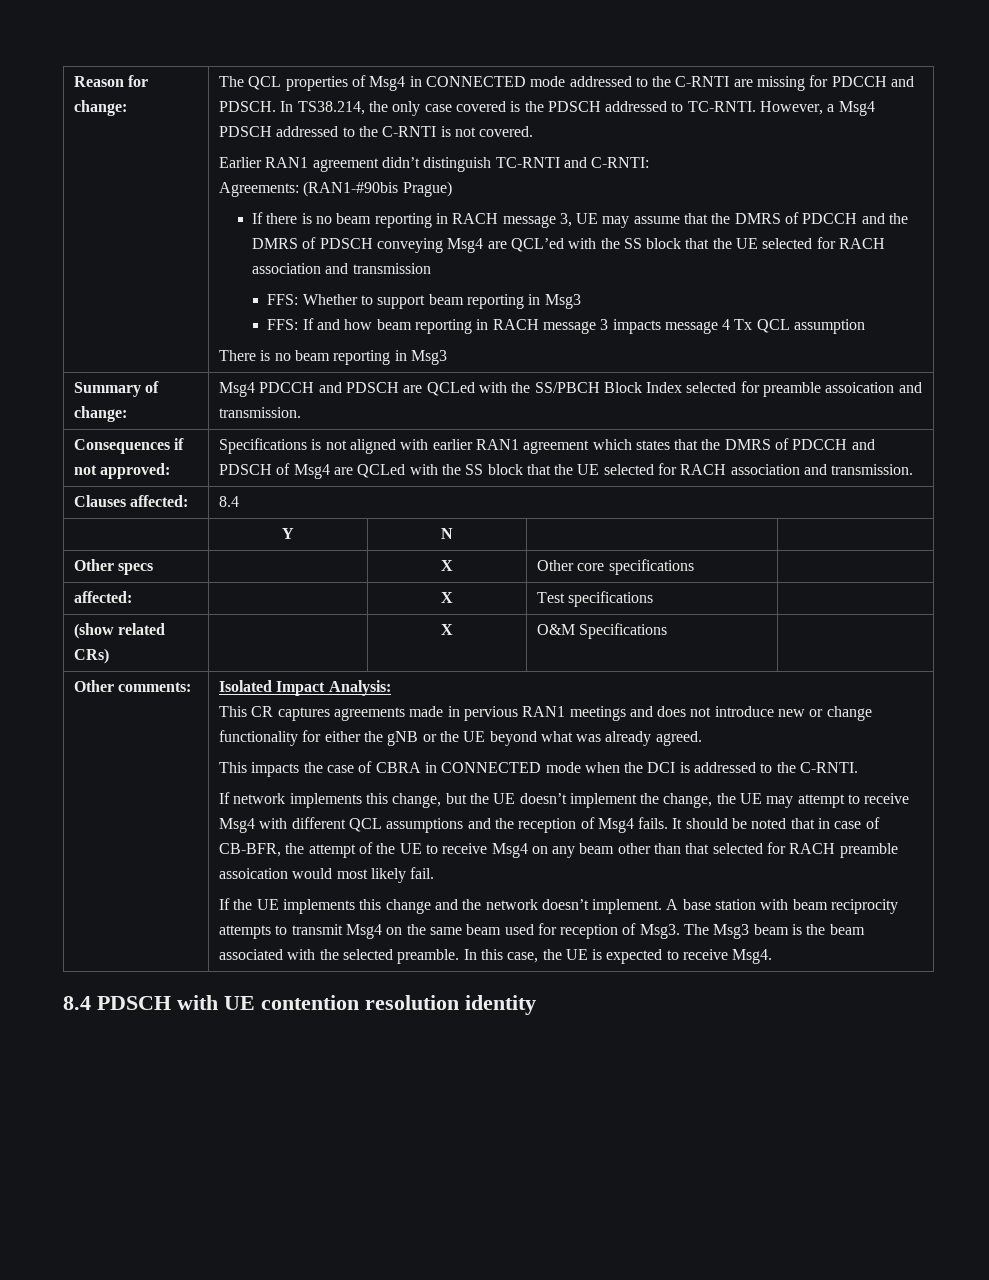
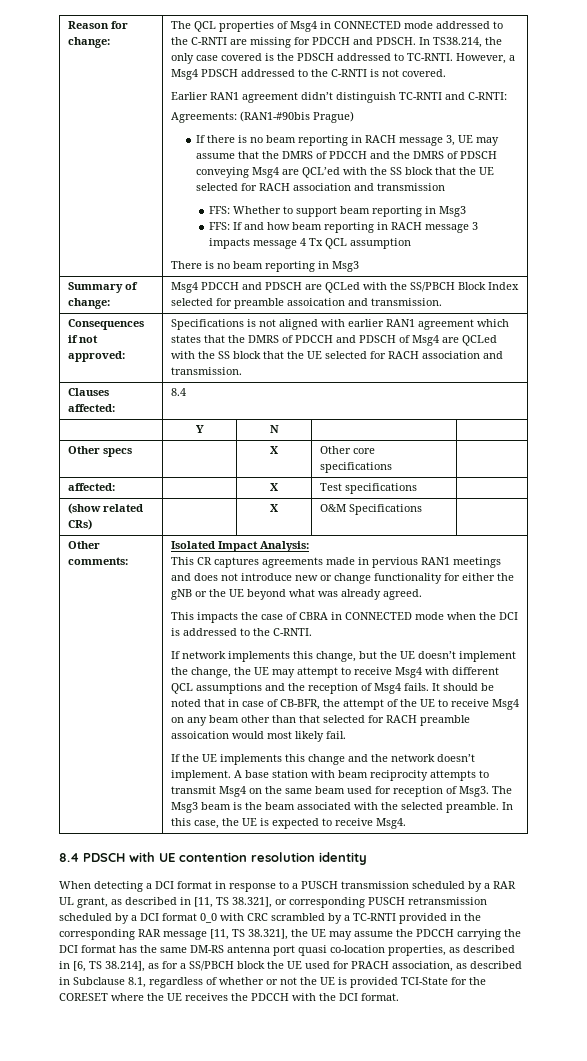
(536, 1005) none -> [59,881,516,892] [59,897,487,908] [59,913,481,924] [59,929,521,940] [59,945,515,956] [59,961,522,972] [59,977,486,988] [59,993,399,1001] // When detecting a DCI format in response to a PUSCH transmission scheduled by a RAR UL grant, as described in [11, TS 38.321], or corresponding PUSCH retransmission scheduled by a DCI format 0_0 with CRC scrambled by a TC-RNTI provided in the corresponding RAR message [11, TS 38.321], the UE may assume the PDCCH carrying the DCI format has the same DM-RS antenna port quasi co-location properties, as described in [6, TS 38.214], as for a SS/PBCH block the UE used for PRACH association, as described in Subclause 8.1, regardless of whether or not the UE is provided TCI-State for the CORESET where the UE receives the PDCCH with the DCI format.

